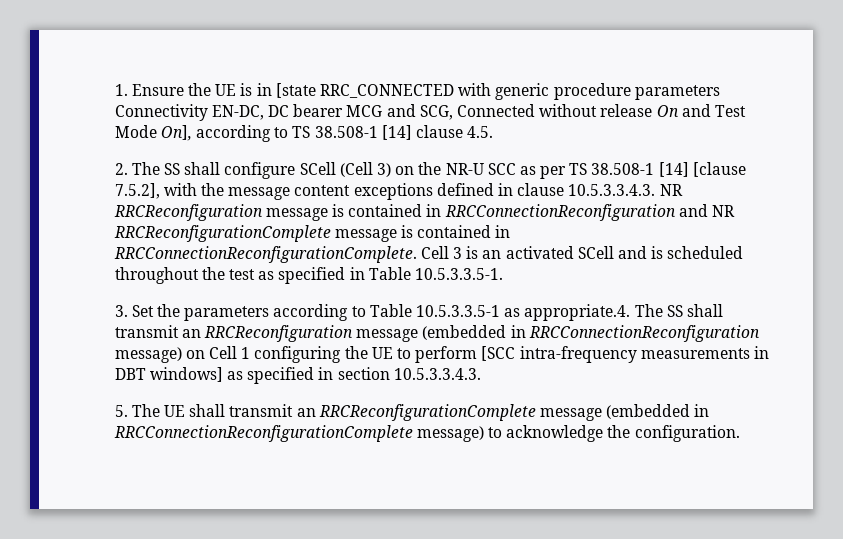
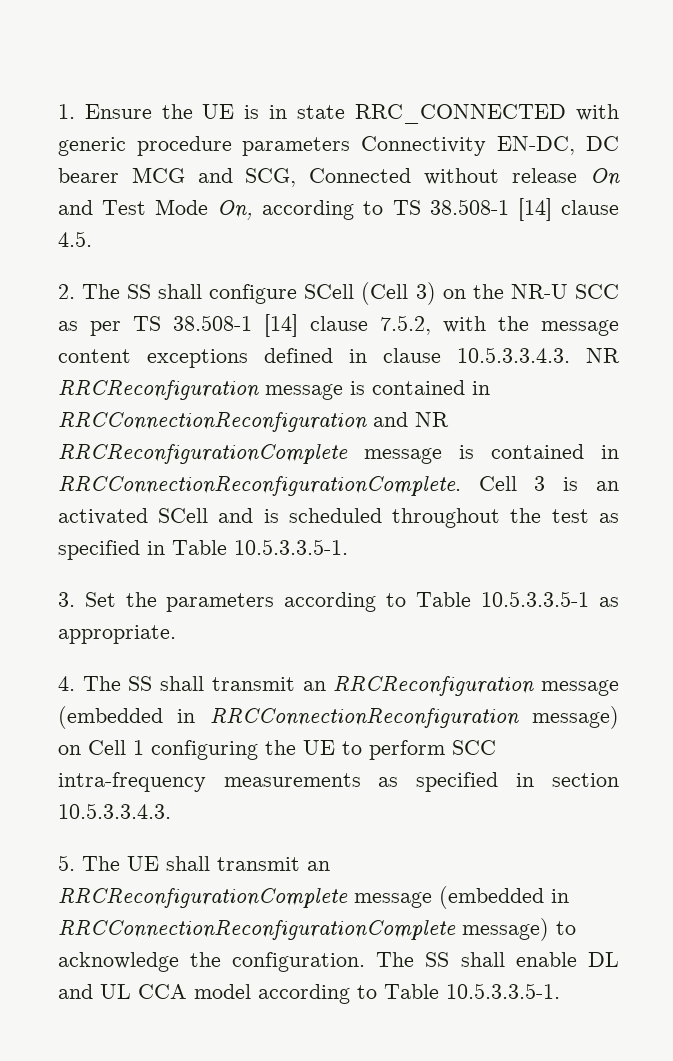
[275,83,316,98] [state -> [297,105,346,119] state
[160,125,192,141] On], -> [217,200,254,220] On,
[692,162,746,177] [114,183,160,199] [clause 7.5.2], -> [309,315,431,335] clause 7.5.2,
[524,304,631,321] appropriate.4. -> [57,625,176,644] [57,676,75,691] appropriate. // 4.
[481,346,516,361] [SCC -> [451,740,496,755] SCC
[753,346,769,359] [114,367,223,382] in DBT windows] -> (361, 780) none
(740, 433) none -> [376,952,619,967] [57,983,560,1004] The SS shall enable DL and UL CCA model according to Table 10.5.3.3.5-1.

